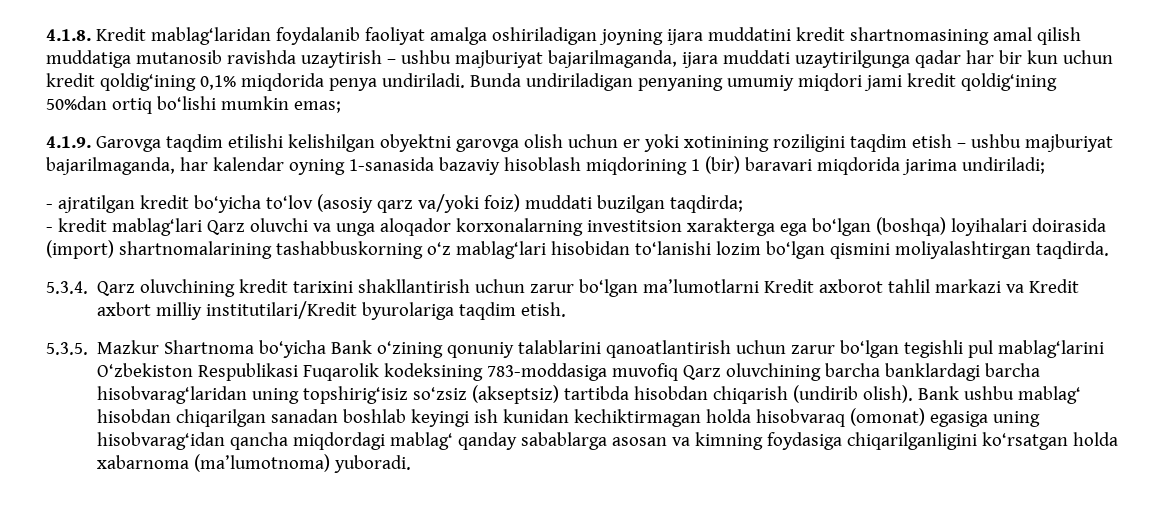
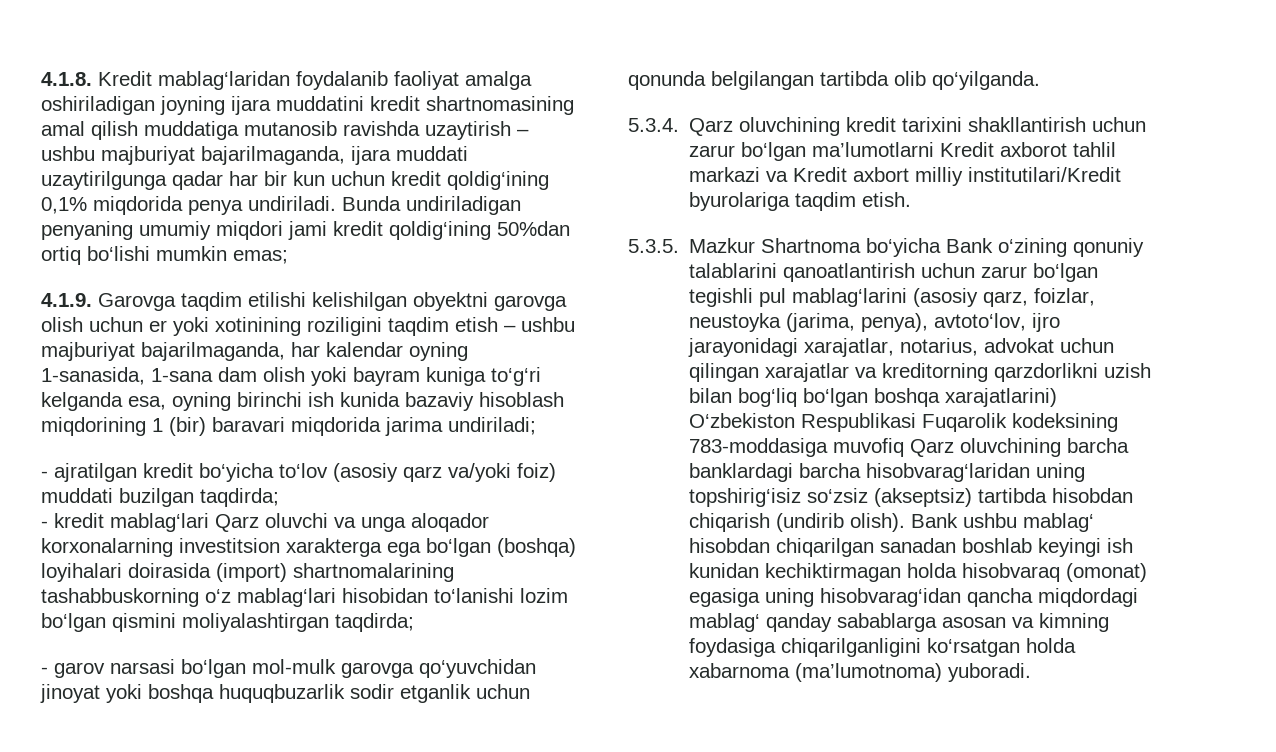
[348,157,434,171] 1-sanasida -> [41,367,541,386] [41,392,400,411] 1-sanasida, 1-sana dam olish yoki bayram kuniga to‘g‘ri kelganda esa, oyning birinchi ish kunida
[1035,241,1109,259] taqdirda. -> [335,613,414,632] [41,659,536,678] [40,684,530,703] [628,71,1040,90] taqdirda; // - garov narsasi bo‘lgan mol-mulk garovga qo‘yuvchidan jinoyat yoki boshqa huquqbuzarlik sodir etganlik uchun qonunda belgilangan tartibda olib qo‘yilganda.
(1105, 349) none -> [913,288,1096,307] [689,313,1061,332] [688,338,1115,357] [689,363,1152,382] [689,388,1058,407] (asosiy qarz, foizlar, neustoyka (jarima, penya), avtoto‘lov, ijro jarayonidagi xarajatlar, notarius, advokat uchun qilingan xarajatlar va kreditorning qarzdorlikni uzish bilan bog‘liq bo‘lgan boshqa xarajatlarini)

